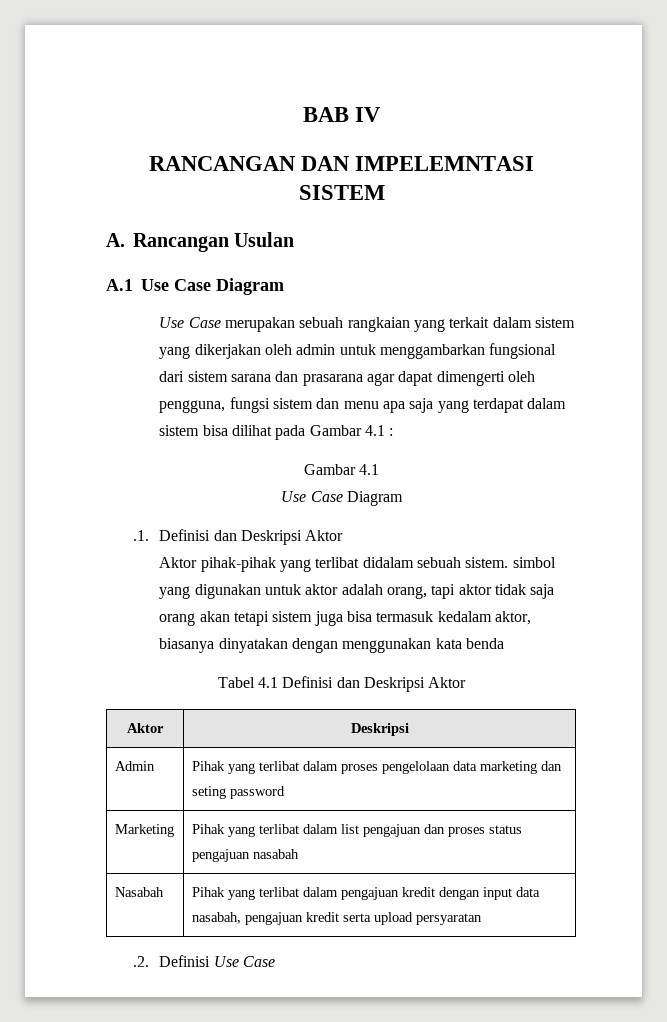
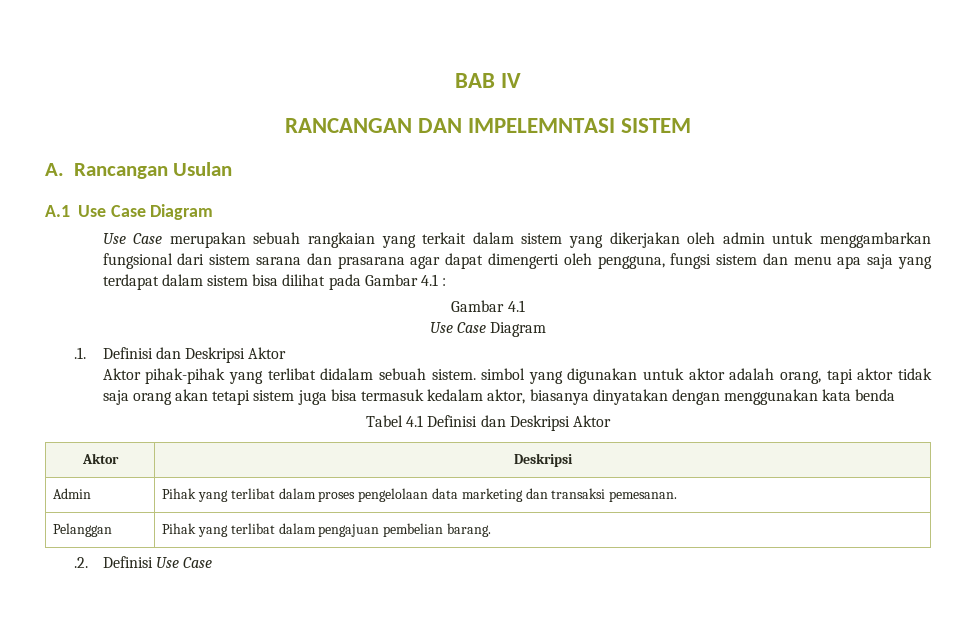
[191,786,285,799] [114,824,174,837] [191,824,522,837] [191,849,299,862] [114,887,164,897] seting password // Marketing | Pihak yang terlibat dalam list pengajuan dan proses status pengajuan nasabah // Nasabah -> [551,488,678,502] [53,523,113,537] transaksi pemesanan. // Pelanggan
[401,887,540,900] [191,912,482,925] kredit dengan input data nasabah, pengajuan kredit serta upload persyaratan -> [383,523,492,537] pembelian barang.

